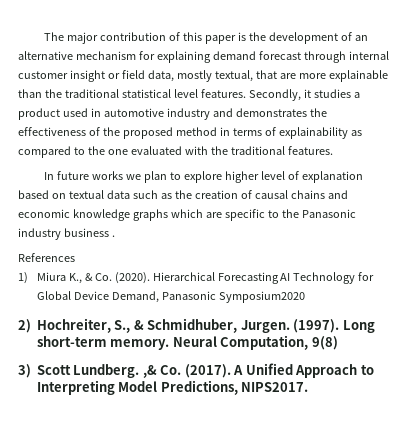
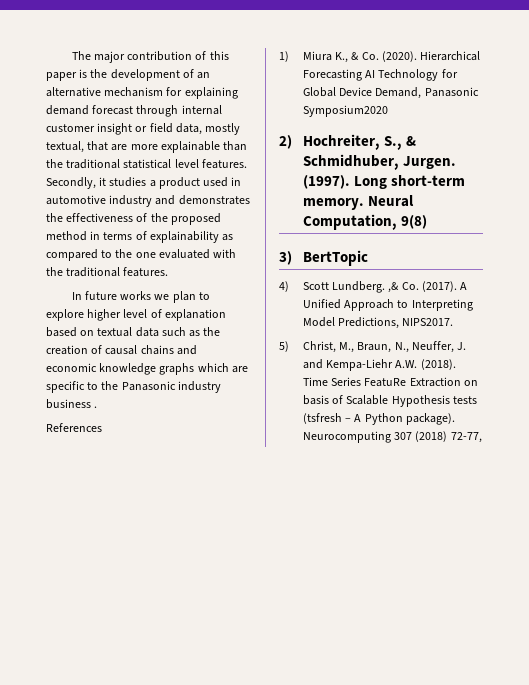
(31, 371) none -> [302,250,368,266] [279,281,289,292] BertTopic // 4)
(309, 387) none -> [279,341,467,353] [302,359,456,371] [302,377,478,387] [302,395,477,407] [302,413,455,425] [302,431,482,443] // 5) Christ, M., Braun, N., Neuffer, J. and Kempa-Liehr A.W. (2018). Time Series FeatuRe Extraction on basis of Scalable Hypothesis tests (tsfresh – A Python package). Neurocomputing 307 (2018) 72-77,

